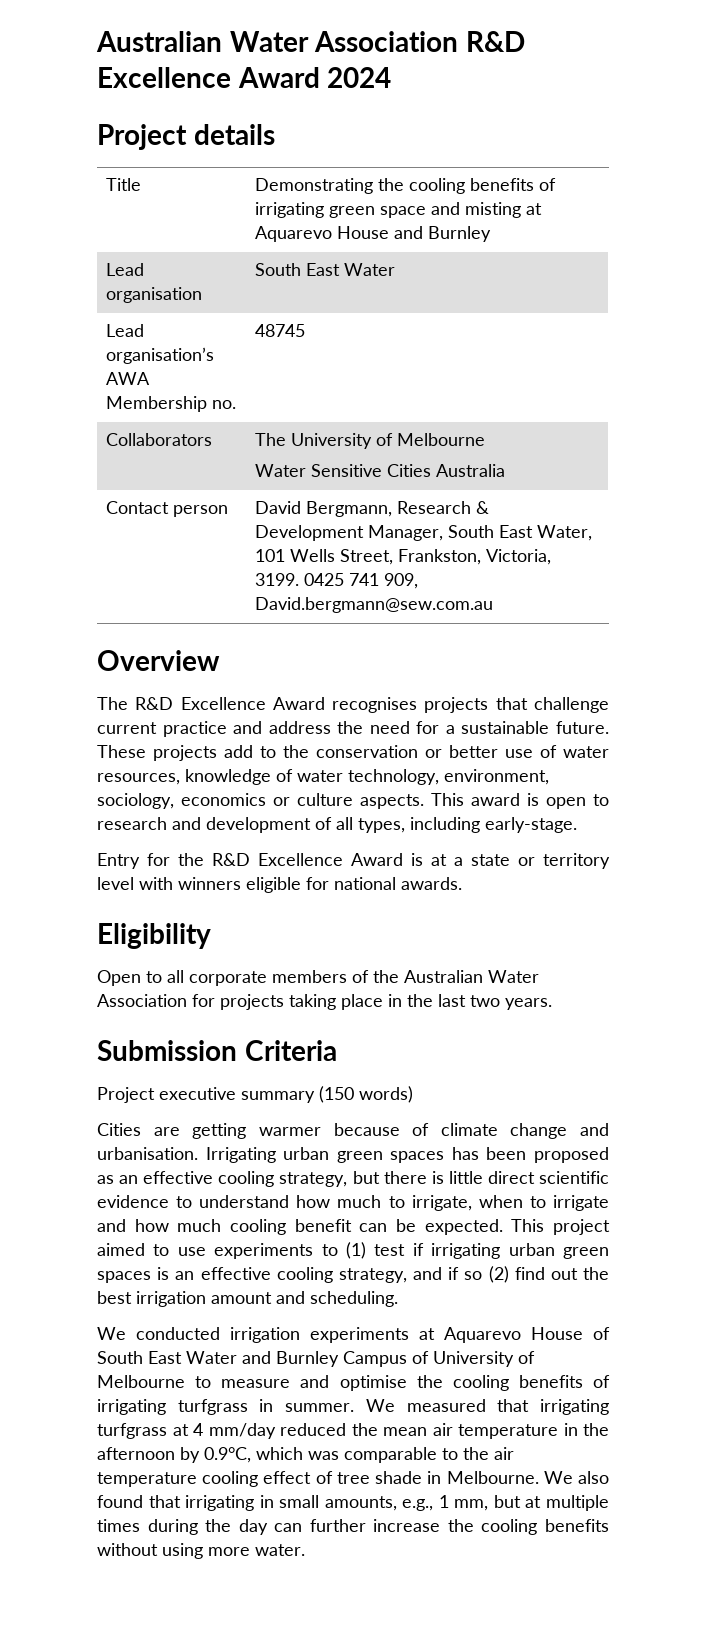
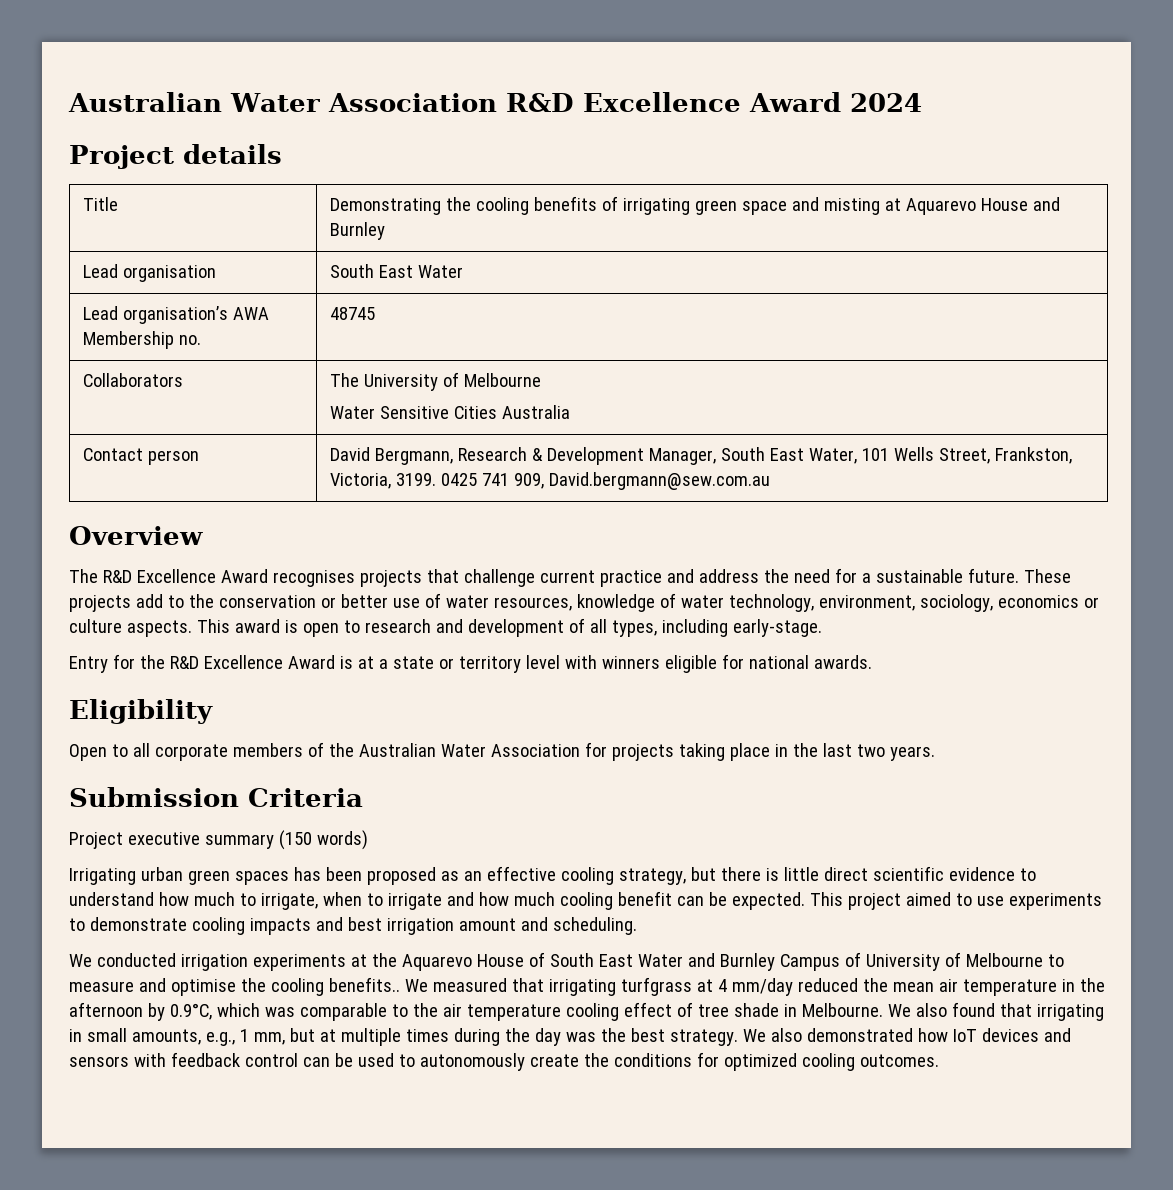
[97,1123,609,1139] [97,1147,198,1160] Cities are getting warmer because of climate change and urbanisation. -> (368, 840) none
[346,1242,609,1259] [97,1266,610,1283] (1) test if irrigating urban green spaces is an effective cooling strategy, and if so (2) find out the -> [89,917,343,935] demonstrate cooling impacts and
(435, 1334) none -> [371,953,397,967] the
[518,1375,610,1388] [97,1399,355,1415] benefits of irrigating turfgrass in summer. -> [328,977,400,992] benefits..
[274,1519,609,1535] [97,1543,305,1559] can further increase the cooling benefits without using more water. -> [565,1028,1071,1046] [69,1052,939,1071] was the best strategy. We also demonstrated how IoT devices and sensors with feedback control can be used to autonomously create the conditions for optimized cooling outcomes.

